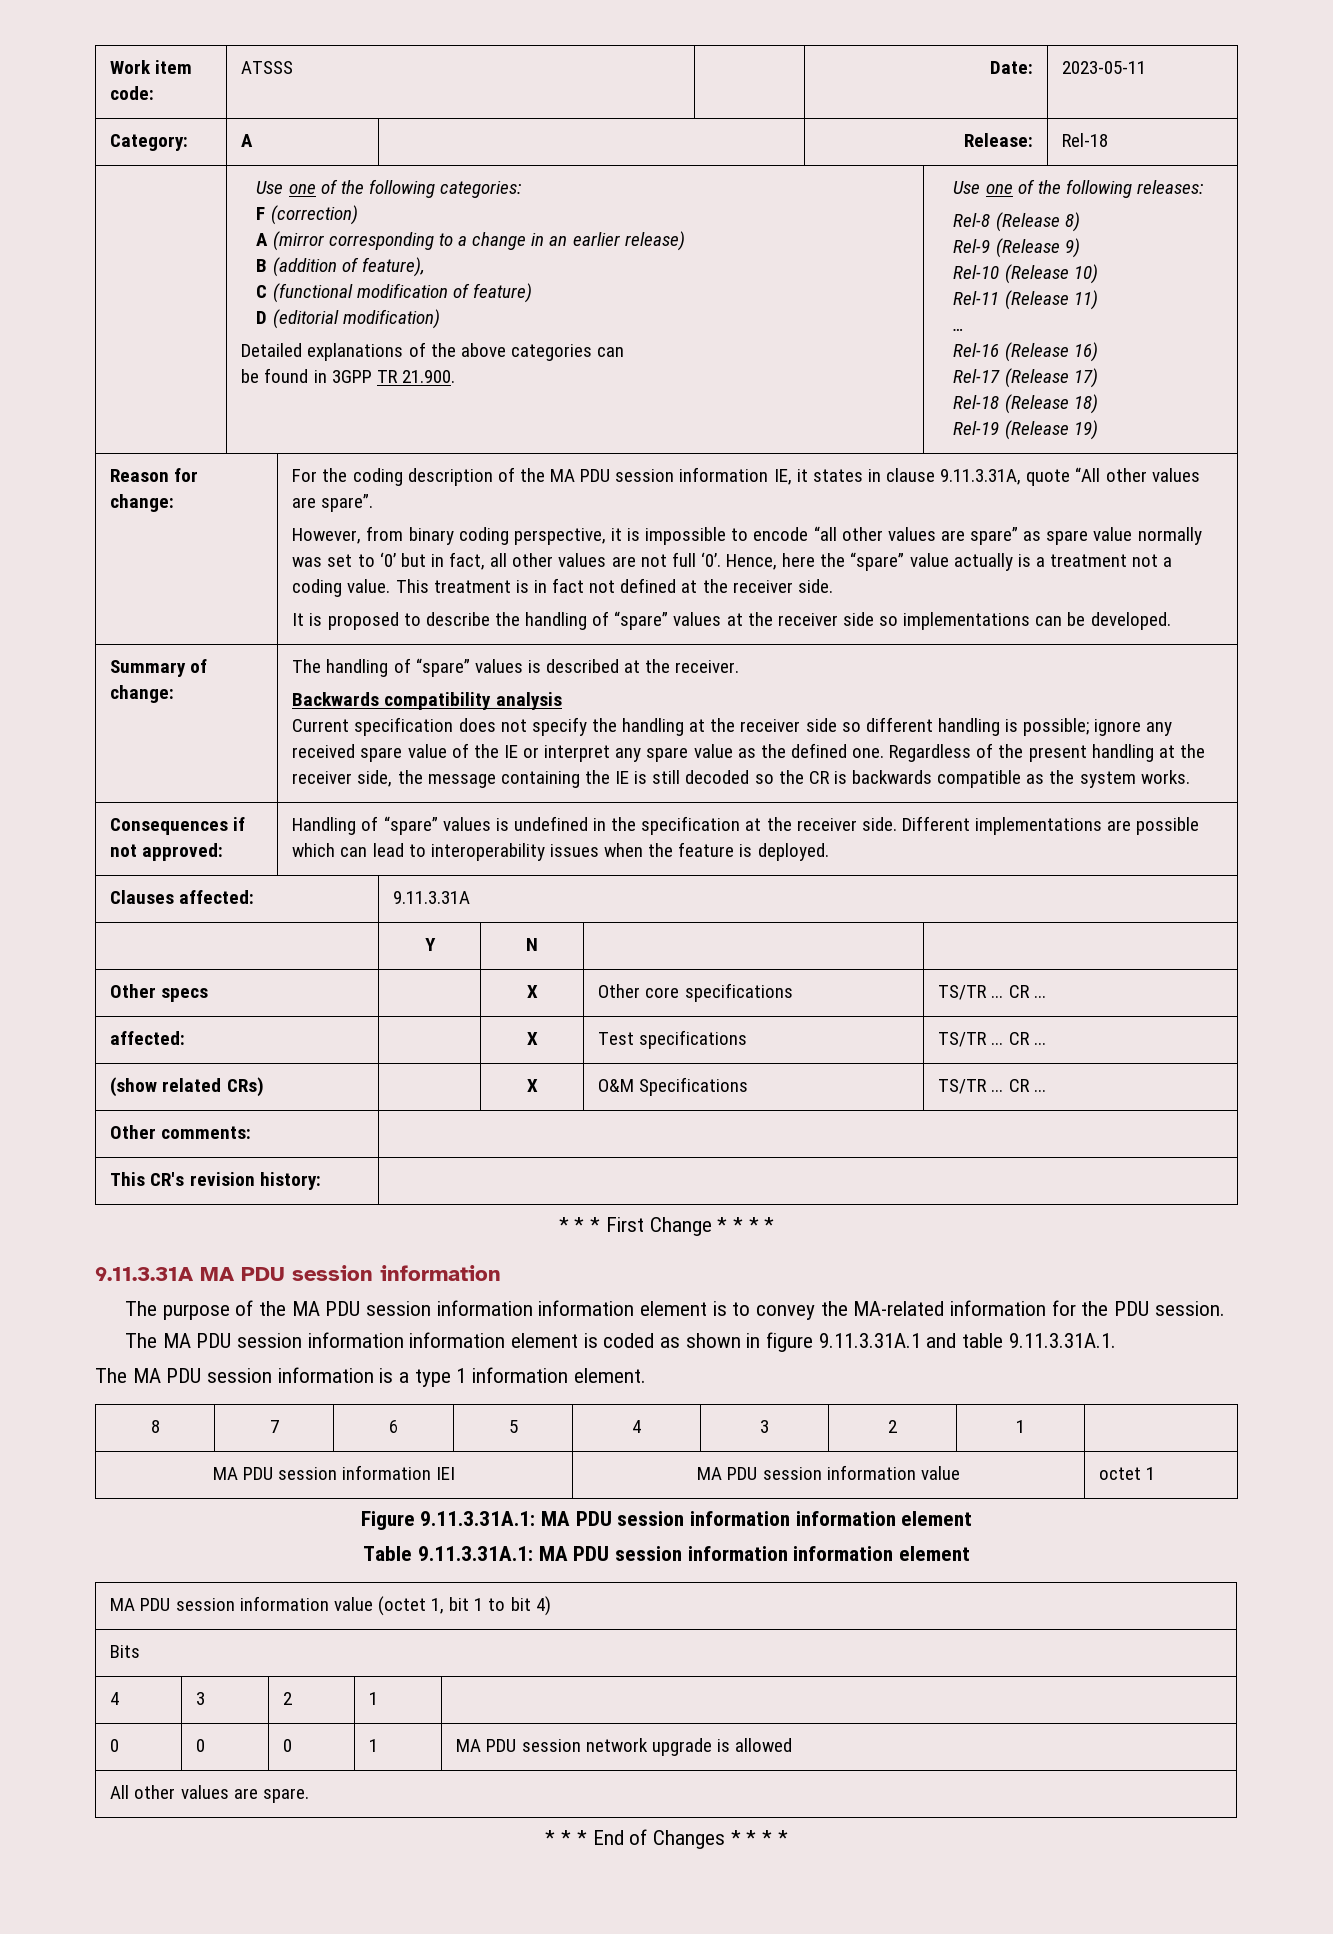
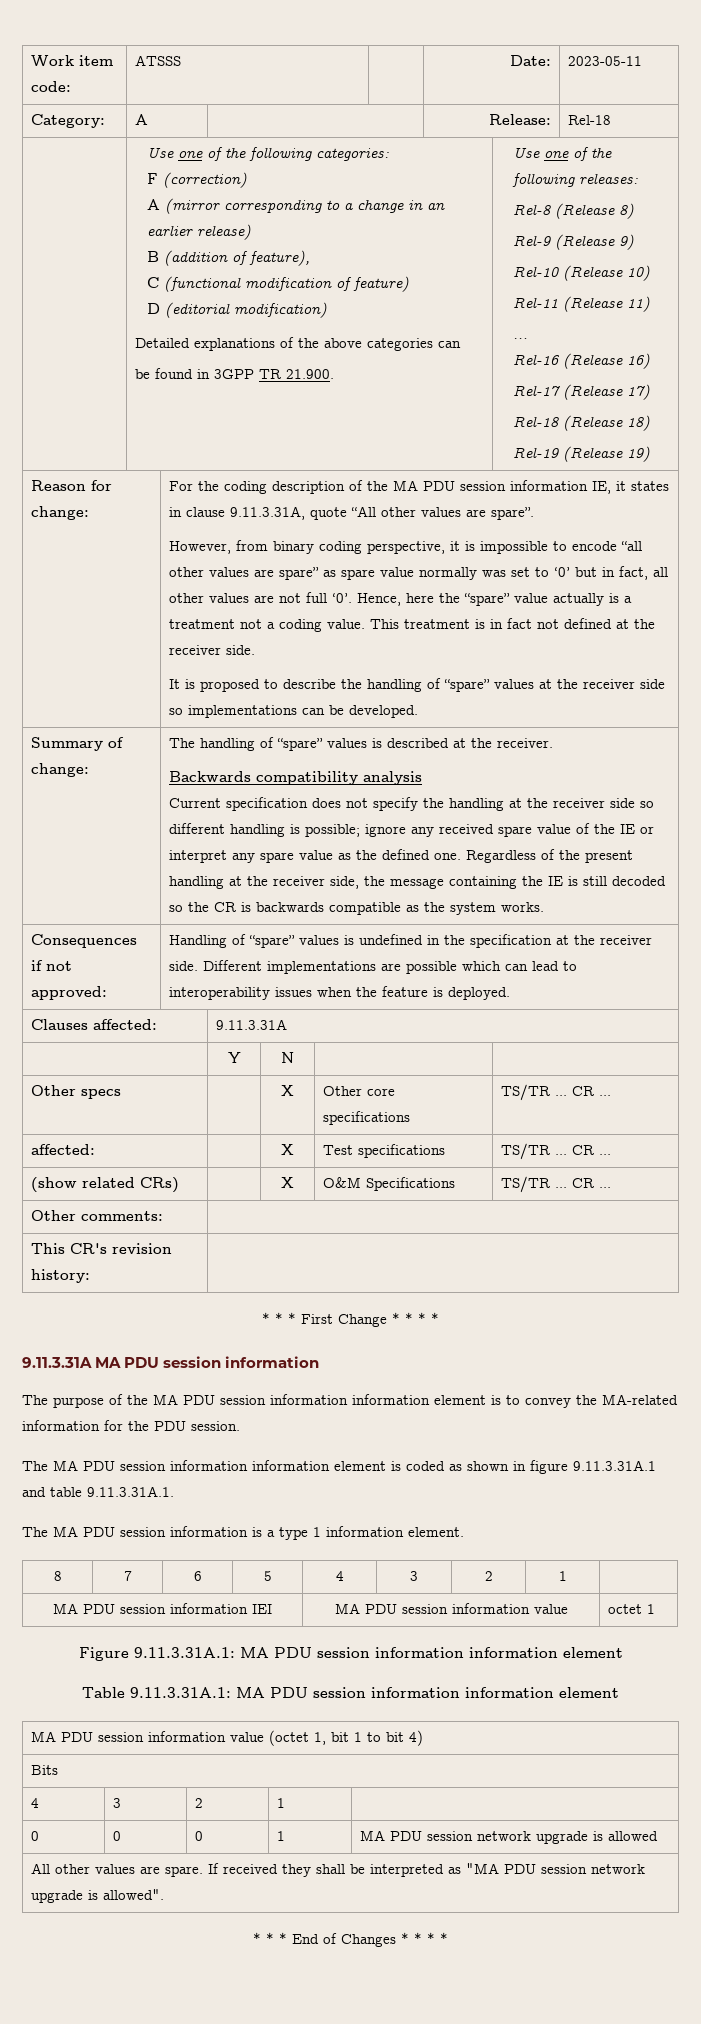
(309, 1795) none -> [208,1863,646,1877] [31,1889,165,1903] If received they shall be interpreted as "MA PDU session network upgrade is allowed".

